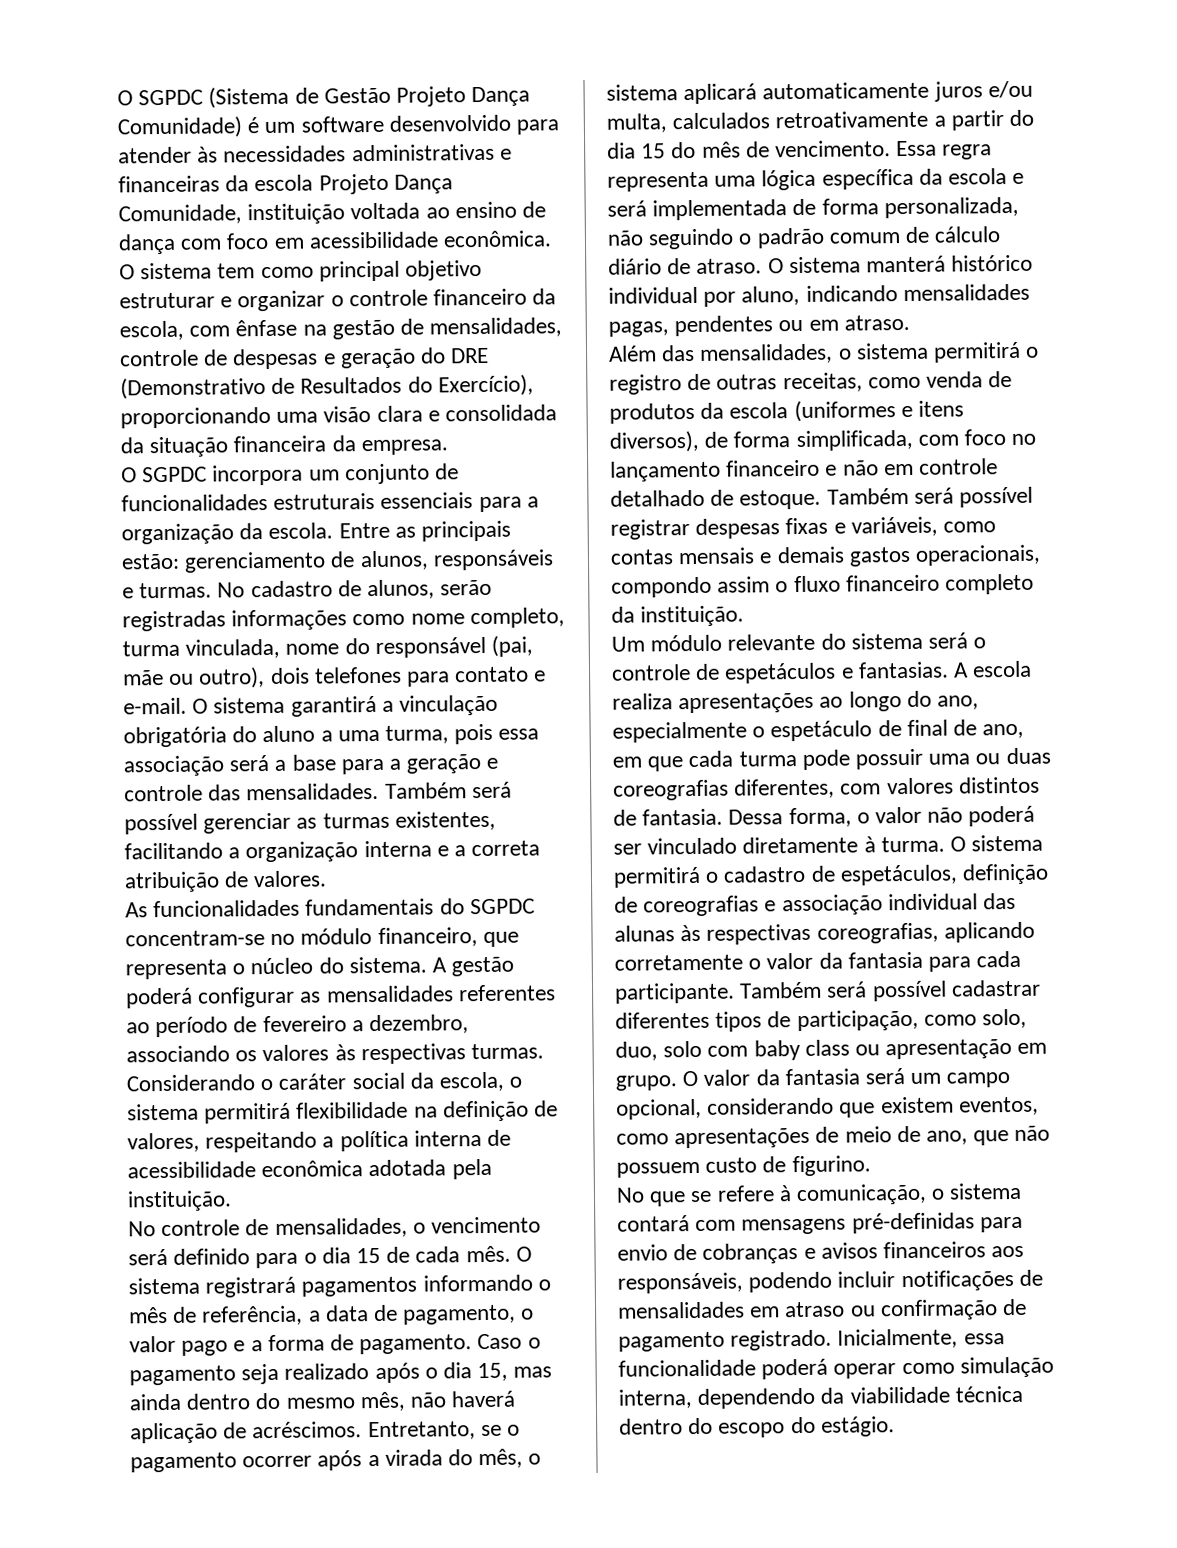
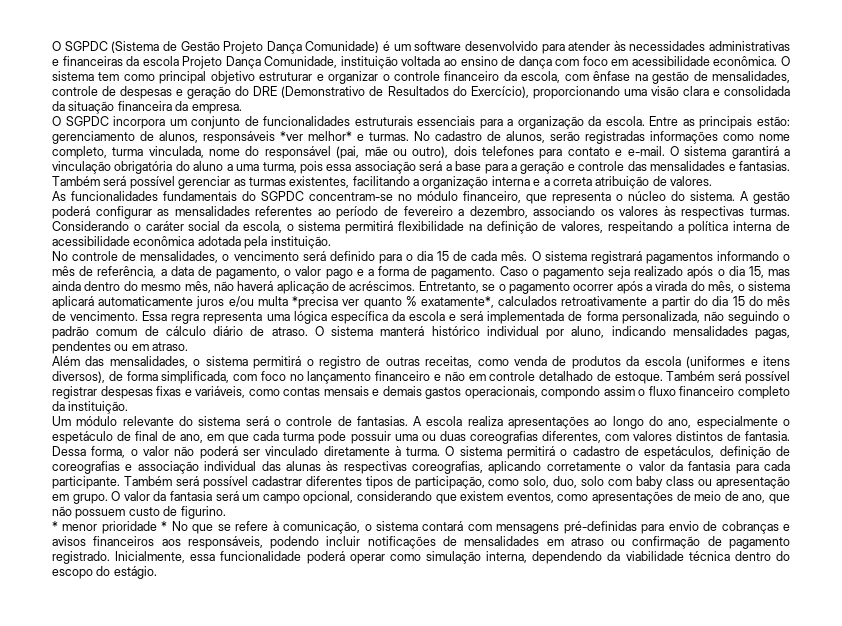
(554, 560) none -> [280,131,352,141] *ver melhor*
[246,782,380,801] mensalidades. -> [650,161,791,171] mensalidades e fantasias.
[606,113,667,133] multa, -> [257,296,495,309] multa *precisa ver quanto % exatamente*,
[724,662,854,684] espetáculos e -> (352, 421) none
(871, 1166) none -> [52,521,168,534] * menor prioridade *

